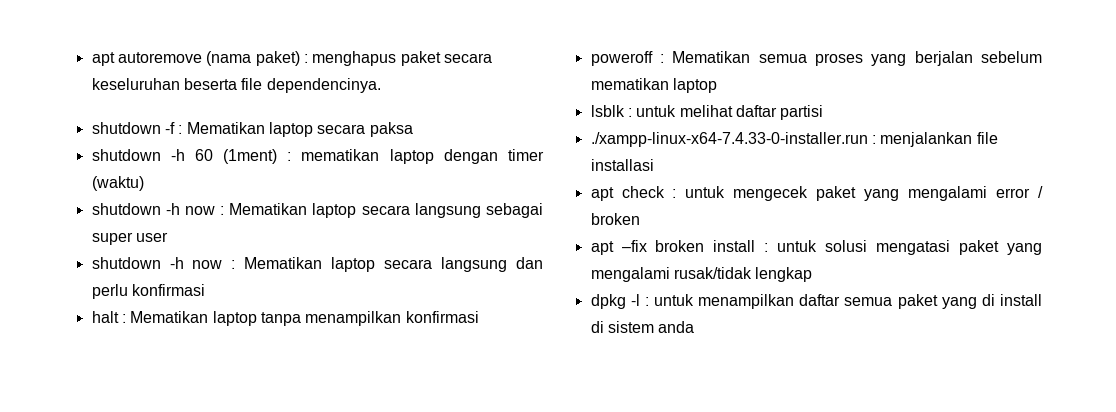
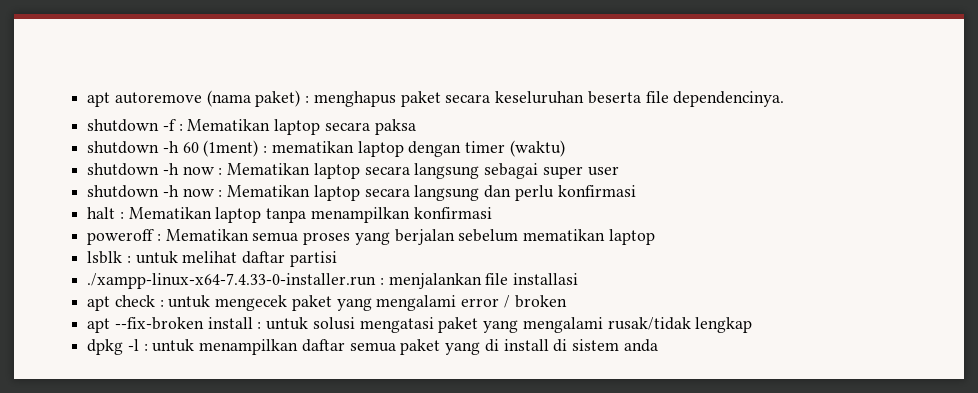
[621,240,705,252] –fix broken -> [114,317,204,330] --fix-broken

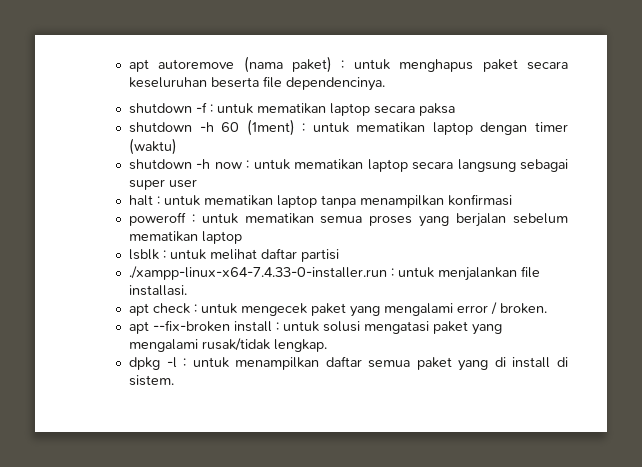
(310, 99) none -> [353,59,390,70] untuk
[187,119,271,131] Mematikan -> [216,103,326,114] untuk mematikan
(268, 149) none -> [312,122,349,133] untuk
[227,163,311,175] Mematikan -> [253,159,364,170] untuk mematikan
[87,185,636,201] // shutdown -h now : Mematikan laptop secara langsung dan perlu konfirmasi -> (197, 183) none
[128,207,212,219] Mematikan -> [163,195,273,206] untuk mematikan
[165,229,249,241] Mematikan -> [201,213,314,224] untuk mematikan
(384, 281) none -> [397,267,434,278] untuk
[513,273,579,285] installasi -> [128,285,187,296] installasi.
[514,295,567,308] broken -> [499,303,547,314] broken.
[695,317,753,333] lengkap -> [273,339,327,352] lengkap.
[571,339,658,352] sistem anda -> [128,375,174,386] sistem.

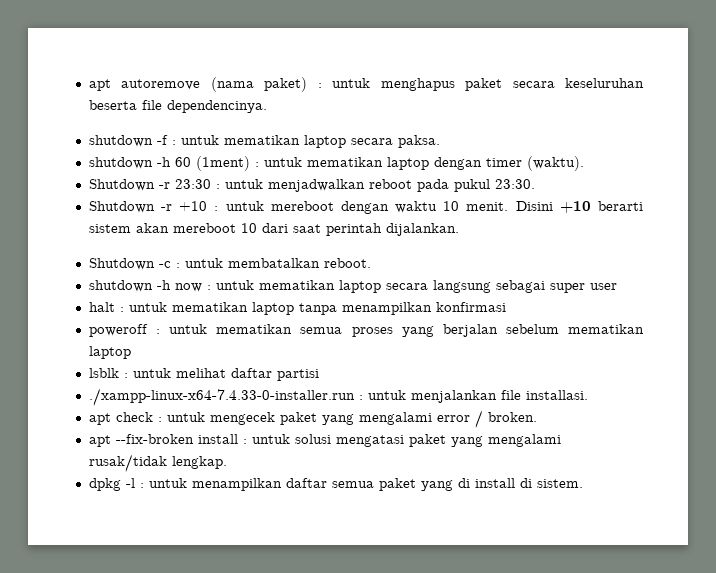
[418,103,455,116] paksa -> [397,135,440,148] paksa.
[128,138,177,155] (waktu) -> [526,156,584,171] [88,179,535,192] [88,201,644,214] [88,223,459,236] [88,258,371,270] (waktu). // Shutdown -r 23:30 : untuk menjadwalkan reboot pada pukul 23:30. // Shutdown -r +10 : untuk mereboot dengan waktu 10 menit. Disini +10 berarti sistem akan mereboot 10 dari saat perintah dijalankan. // Shutdown -c : untuk membatalkan reboot.

